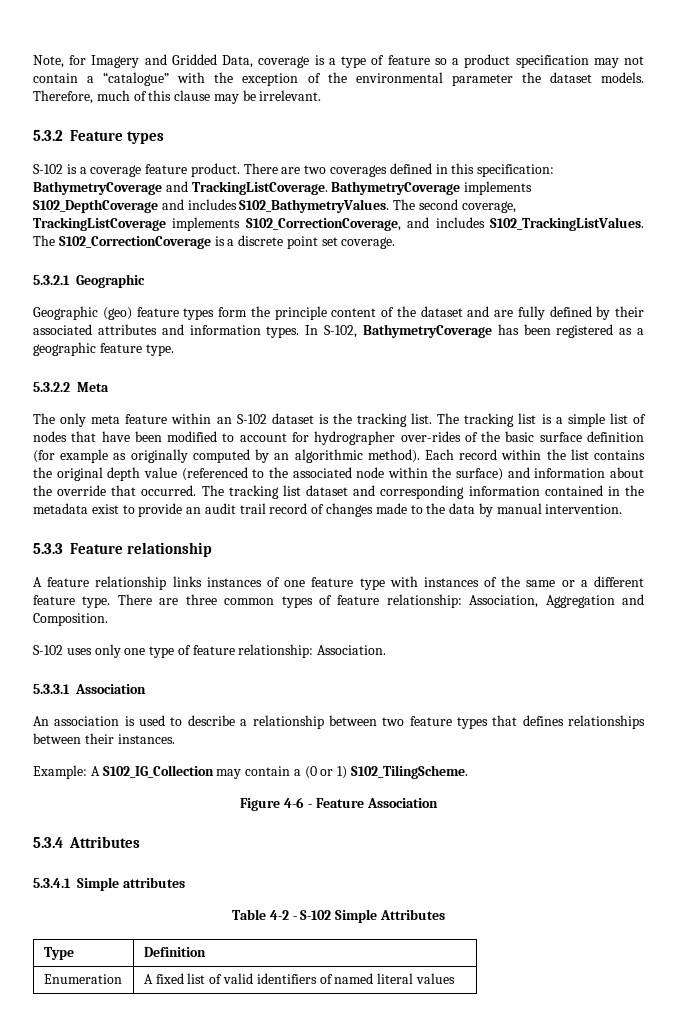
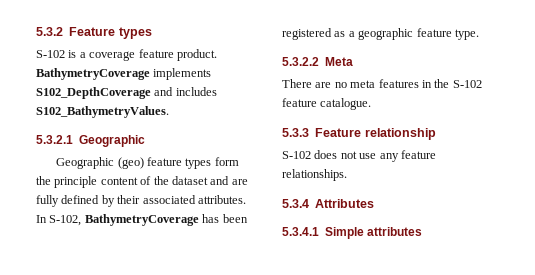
[33,54,645,68] [33,72,644,86] [33,90,322,104] Note, for Imagery and Gridded Data, coverage is a type of feature so a product specification may not contain a “catalogue” with the exception of the environmental parameter the dataset models. Therefore, much of this clause may be irrelevant. // -> (36, 31) none
[243,163,555,177] [33,181,328,195] There are two coverages defined in this specification: BathymetryCoverage and TrackingListCoverage. -> (217, 55) none
[393,199,516,213] [33,217,644,231] [33,235,396,249] The second coverage, TrackingListCoverage implements S102_CorrectionCoverage, and includes S102_TrackingListValues. The S102_CorrectionCoverage is a discrete point set coverage. -> (169, 112) none
[97,324,300,338] attributes and information types. -> [197,195,246,204] attributes.
[33,413,646,427] [33,431,644,445] [33,449,645,463] [33,467,644,481] [33,485,644,499] [33,503,623,517] [33,542,213,557] [33,576,644,590] [33,594,644,608] [33,613,108,626] [33,644,387,658] [33,684,146,694] [33,715,645,729] [33,733,175,744] [33,765,469,779] [240,797,438,811] The only meta feature within an S-102 dataset is the tracking list. The tracking list is a simple list of nodes that have been modified to account for hydrographer over-rides of the basic surface definition (for example as originally computed by an algorithmic method). Each record within the list contains the original depth value (referenced to the associated node within the surface) and information about the override that occurred. The tracking list dataset and corresponding information contained in the metadata exist to provide an audit trail record of changes made to the data by manual intervention. // 5.3.3 Feature relationship // A feature relationship links instances of one feature type with instances of the same or a different feature type. There are three common types of feature relationship: Association, Aggregation and Composition. // S-102 uses only one type of feature relationship: Association. // 5.3.3.1 Association // An association is used to describe a relationship between two feature types that defines relationships between their instances. // Example: A S102_IG_Collection may contain a (0 or 1) S102_TilingScheme. // Figure 4-6 - Feature Association -> [282,79,482,88] [282,98,372,110] [282,128,436,140] [282,150,436,162] [282,169,347,181] There are no meta features in the S-102 feature catalogue. // 5.3.3 Feature relationship // S-102 does not use any feature relationships.
[232,909,445,923] [43,947,74,960] [143,947,206,957] [43,974,122,984] [143,973,455,984] // Table 4-2 - S-102 Simple Attributes // Type | Definition // Enumeration | A fixed list of valid identifiers of named literal values -> (423, 231) none

